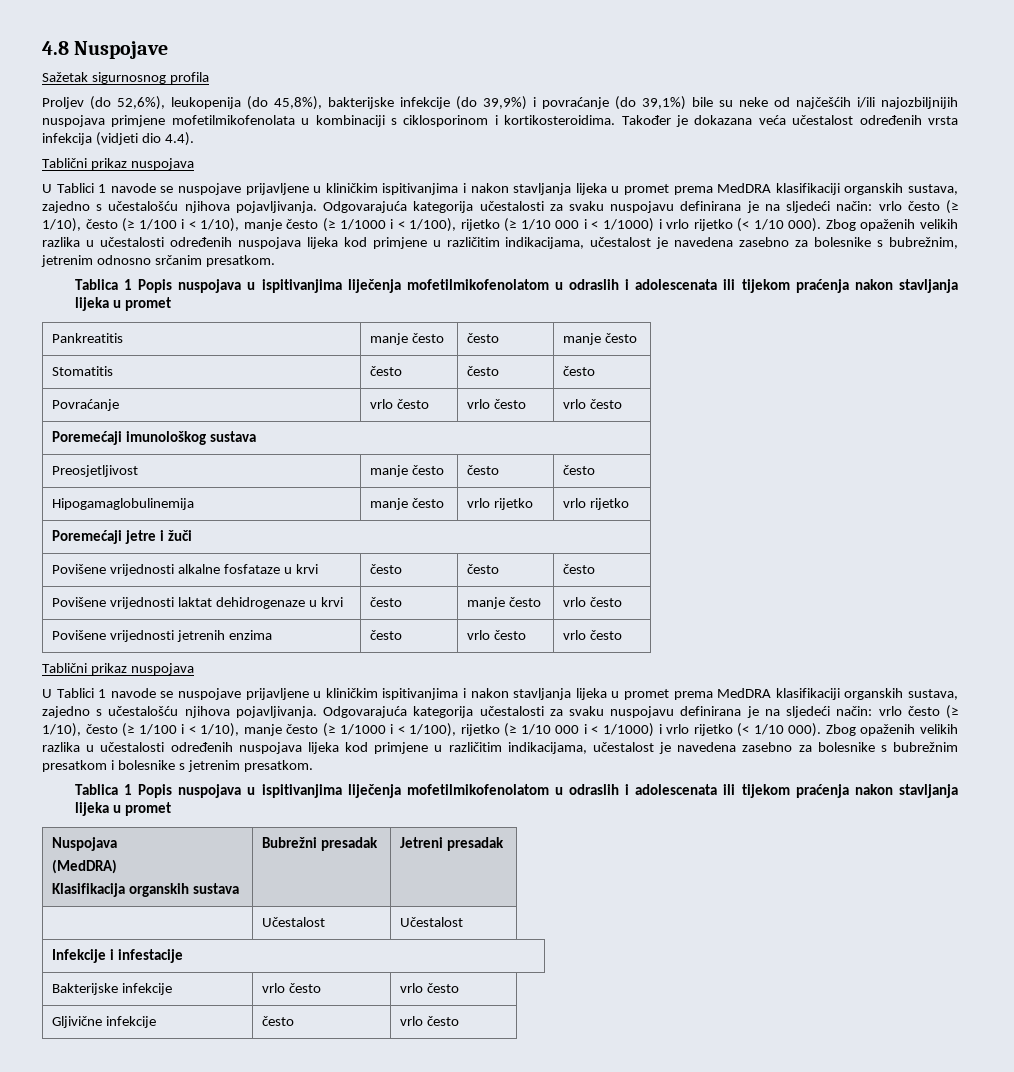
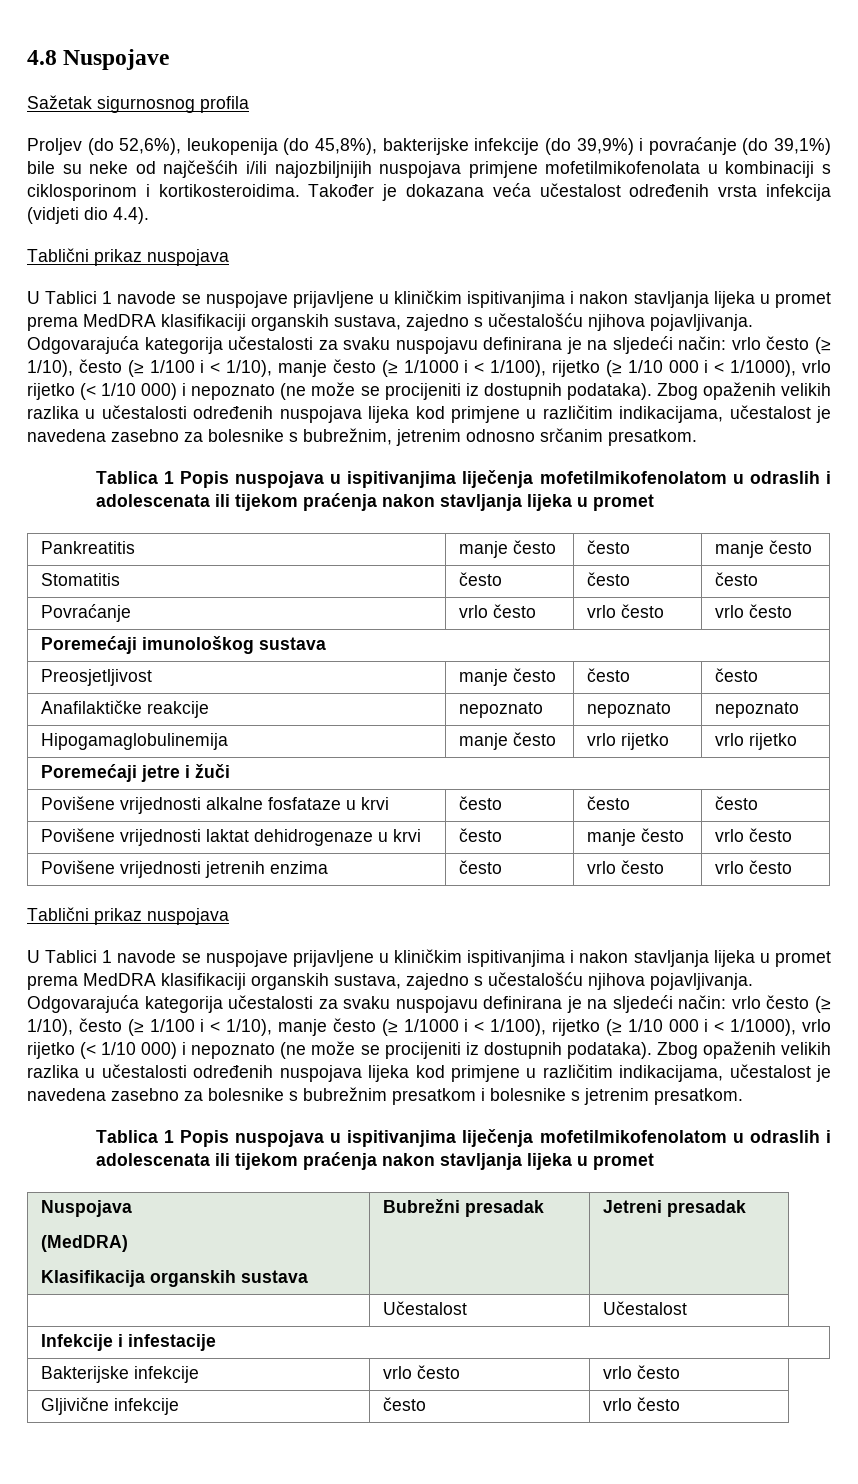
[603,218,822,232] 1/1000) i vrlo rijetko (< 1/10 000). -> [730,360,832,377] [27,382,652,400] 1/1000), vrlo rijetko (< 1/10 000) i nepoznato (ne može se procijeniti iz dostupnih podataka).
(596, 470) none -> [40,700,209,718] [458,702,543,718] [586,702,671,718] [714,702,799,718] // Anafilaktičke reakcije | nepoznato | nepoznato | nepoznato
[603,723,822,737] 1/1000) i vrlo rijetko (< 1/10 000). -> [730,1019,832,1036] [27,1041,652,1059] 1/1000), vrlo rijetko (< 1/10 000) i nepoznato (ne može se procijeniti iz dostupnih podataka).

